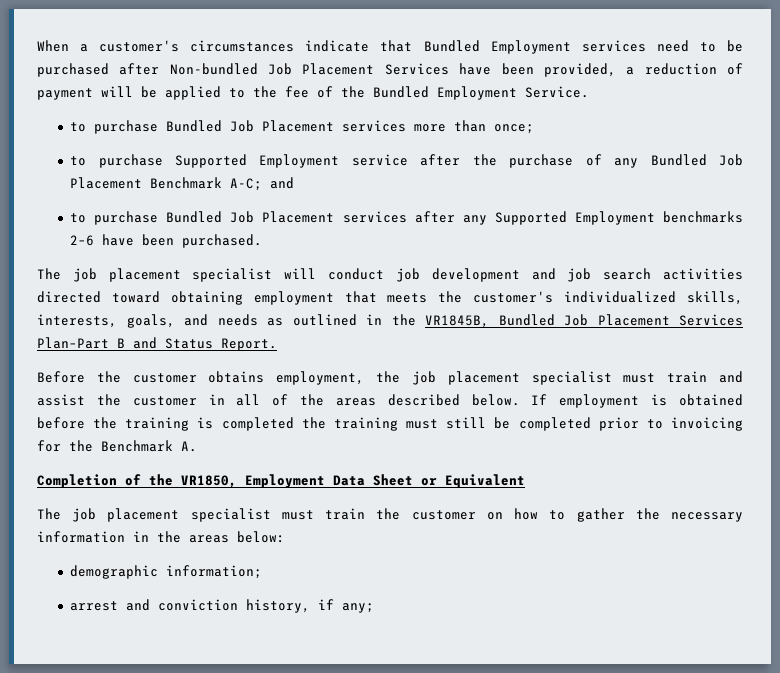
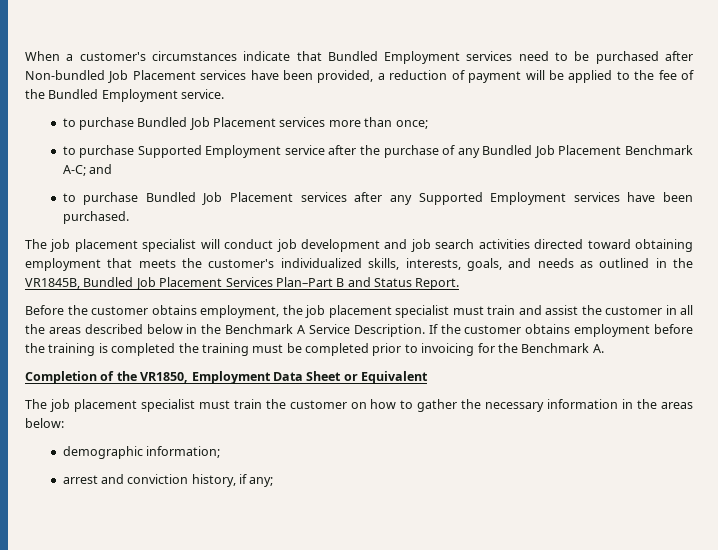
[384,63,449,75] Services -> [200,70,247,80] services
[525,86,589,98] Service. -> [181,89,225,99] service.
[663,211,743,223] [70,235,95,246] benchmarks 2–6 -> [573,192,620,202] services
[272,394,289,406] of -> (693, 310) none
[471,394,743,408] below. If employment is obtained -> [146,324,651,337] below in the Benchmark A Service Description. If the customer obtains employment
[446,417,487,429] still -> (284, 348) none

